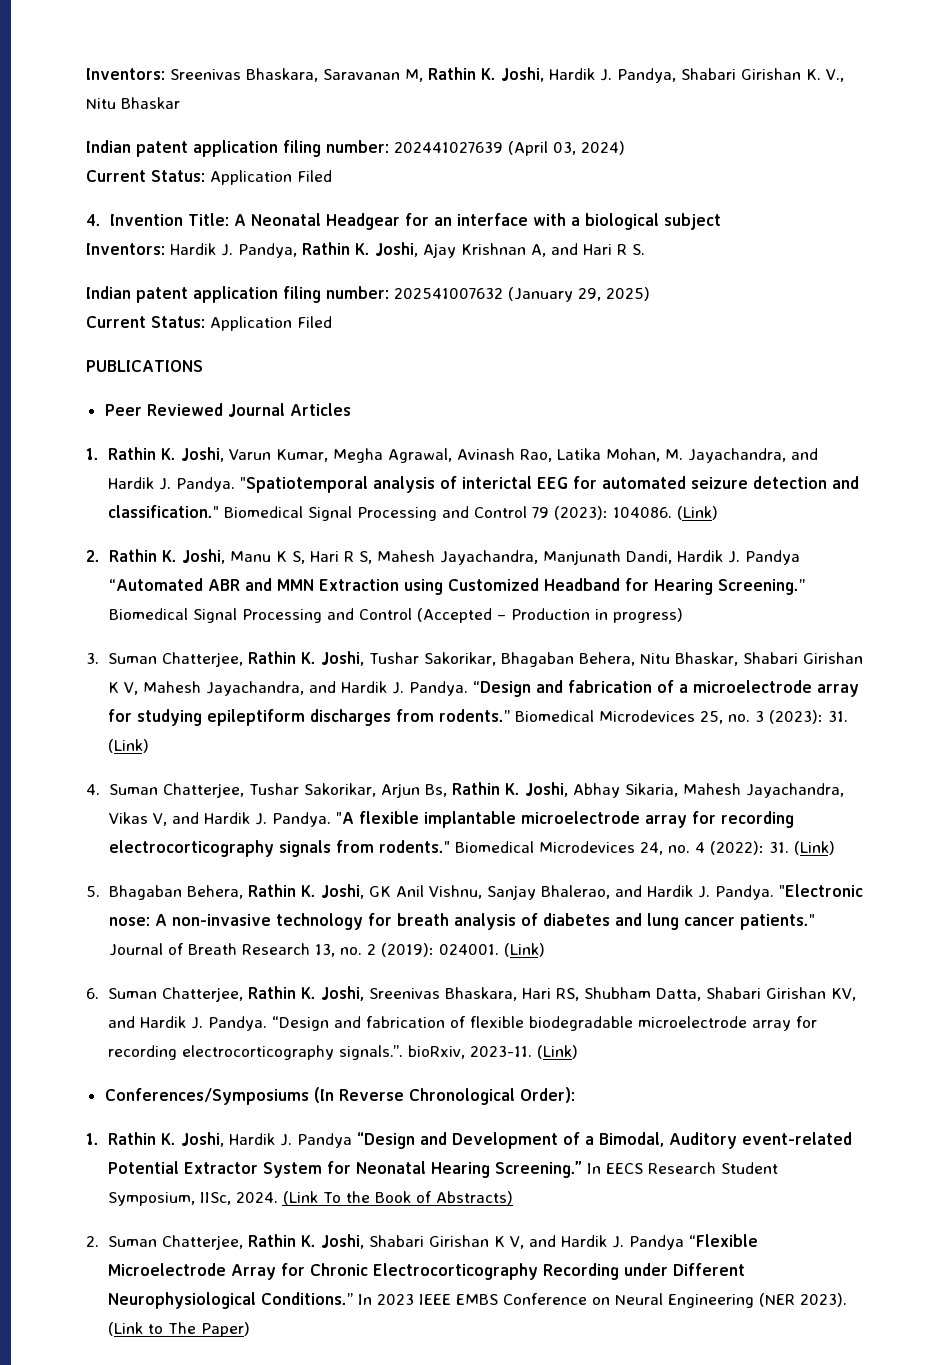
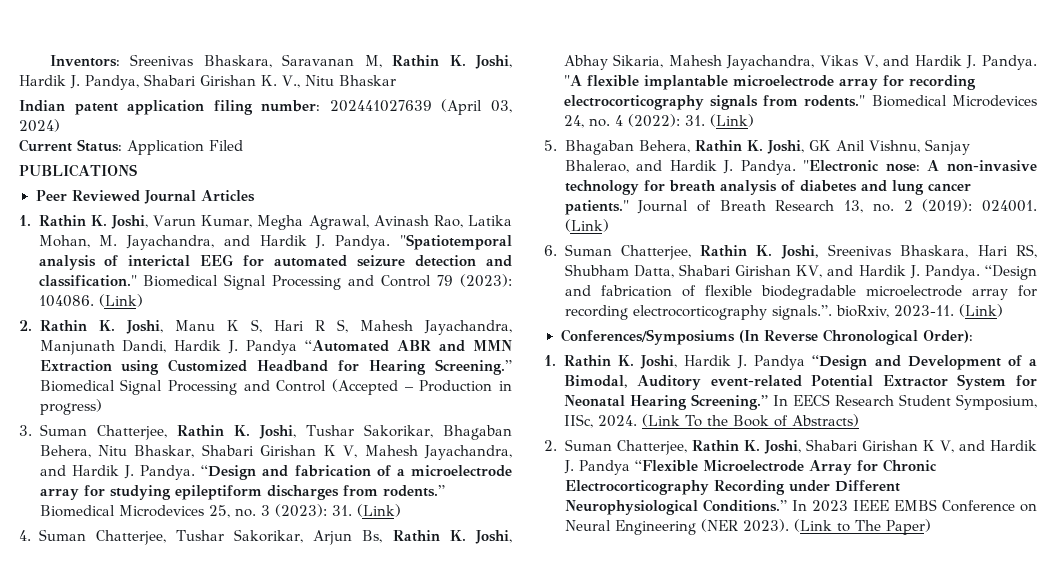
[86,213,721,230] [86,242,645,258] [86,286,650,303] [86,316,332,331] // 4. Invention Title: A Neonatal Headgear for an interface with a biological subject // Inventors: Hardik J. Pandya, Rathin K. Joshi, Ajay Krishnan A, and Hari R S. // Indian patent application filing number: 202541007632 (January 29, 2025) // Current Status: Application Filed -> (243, 145) none

